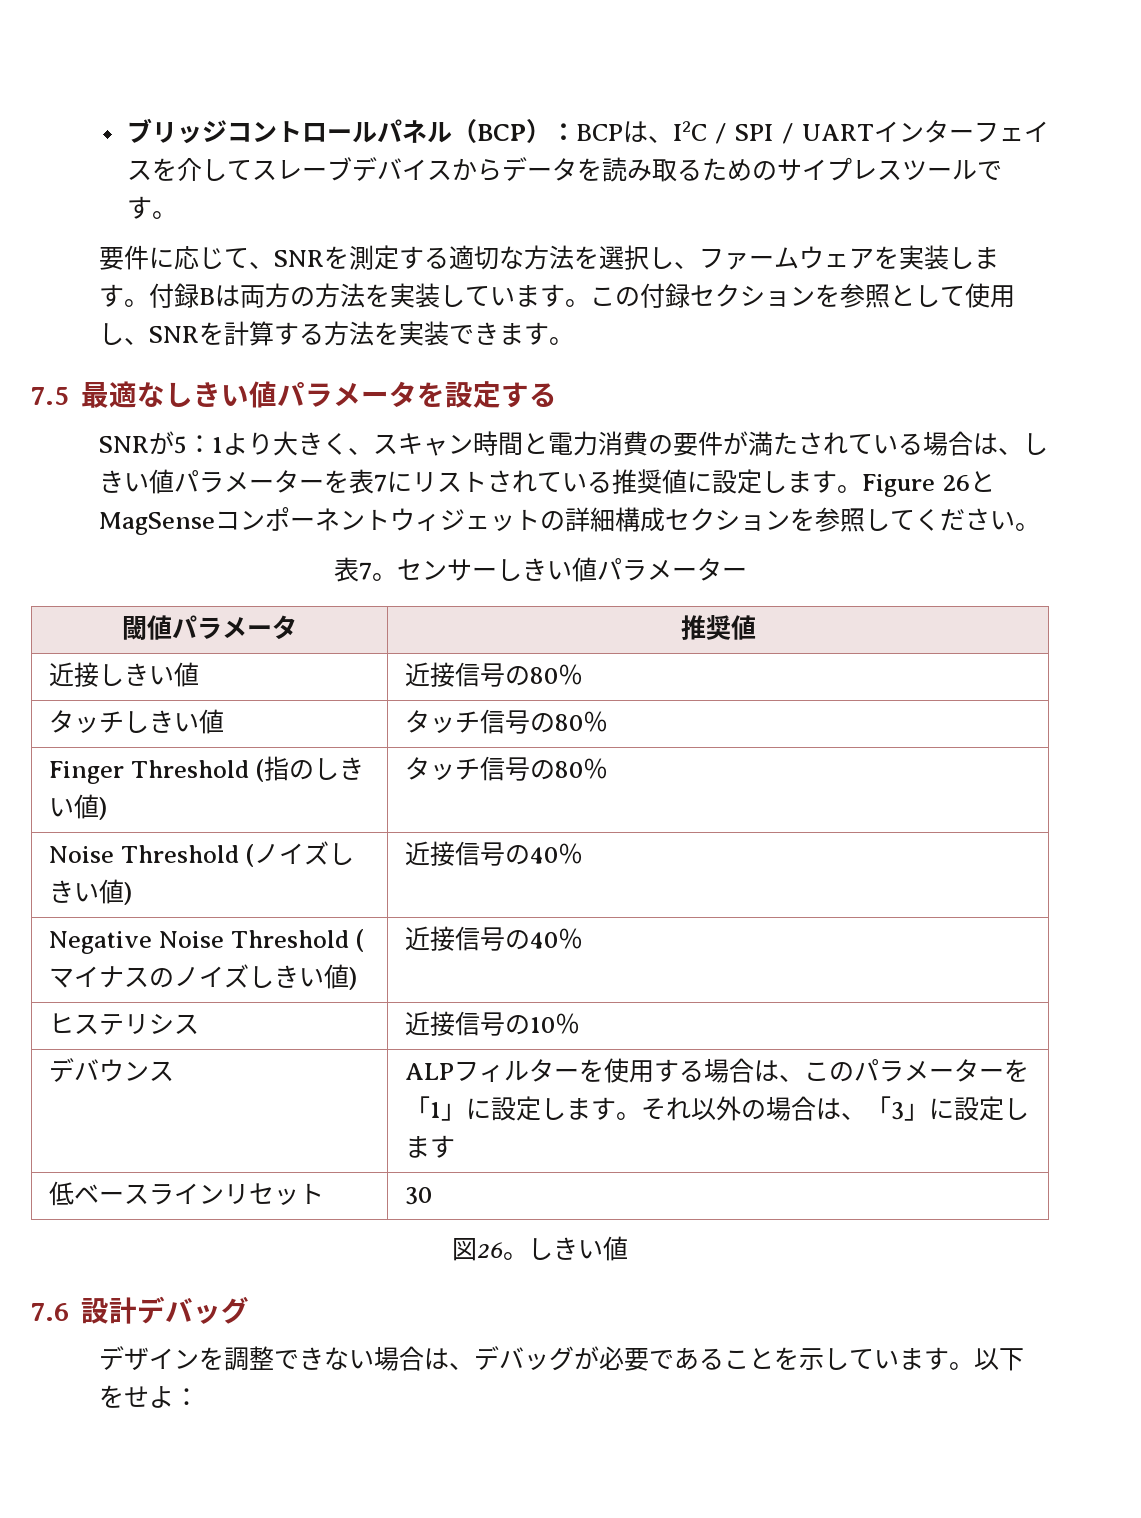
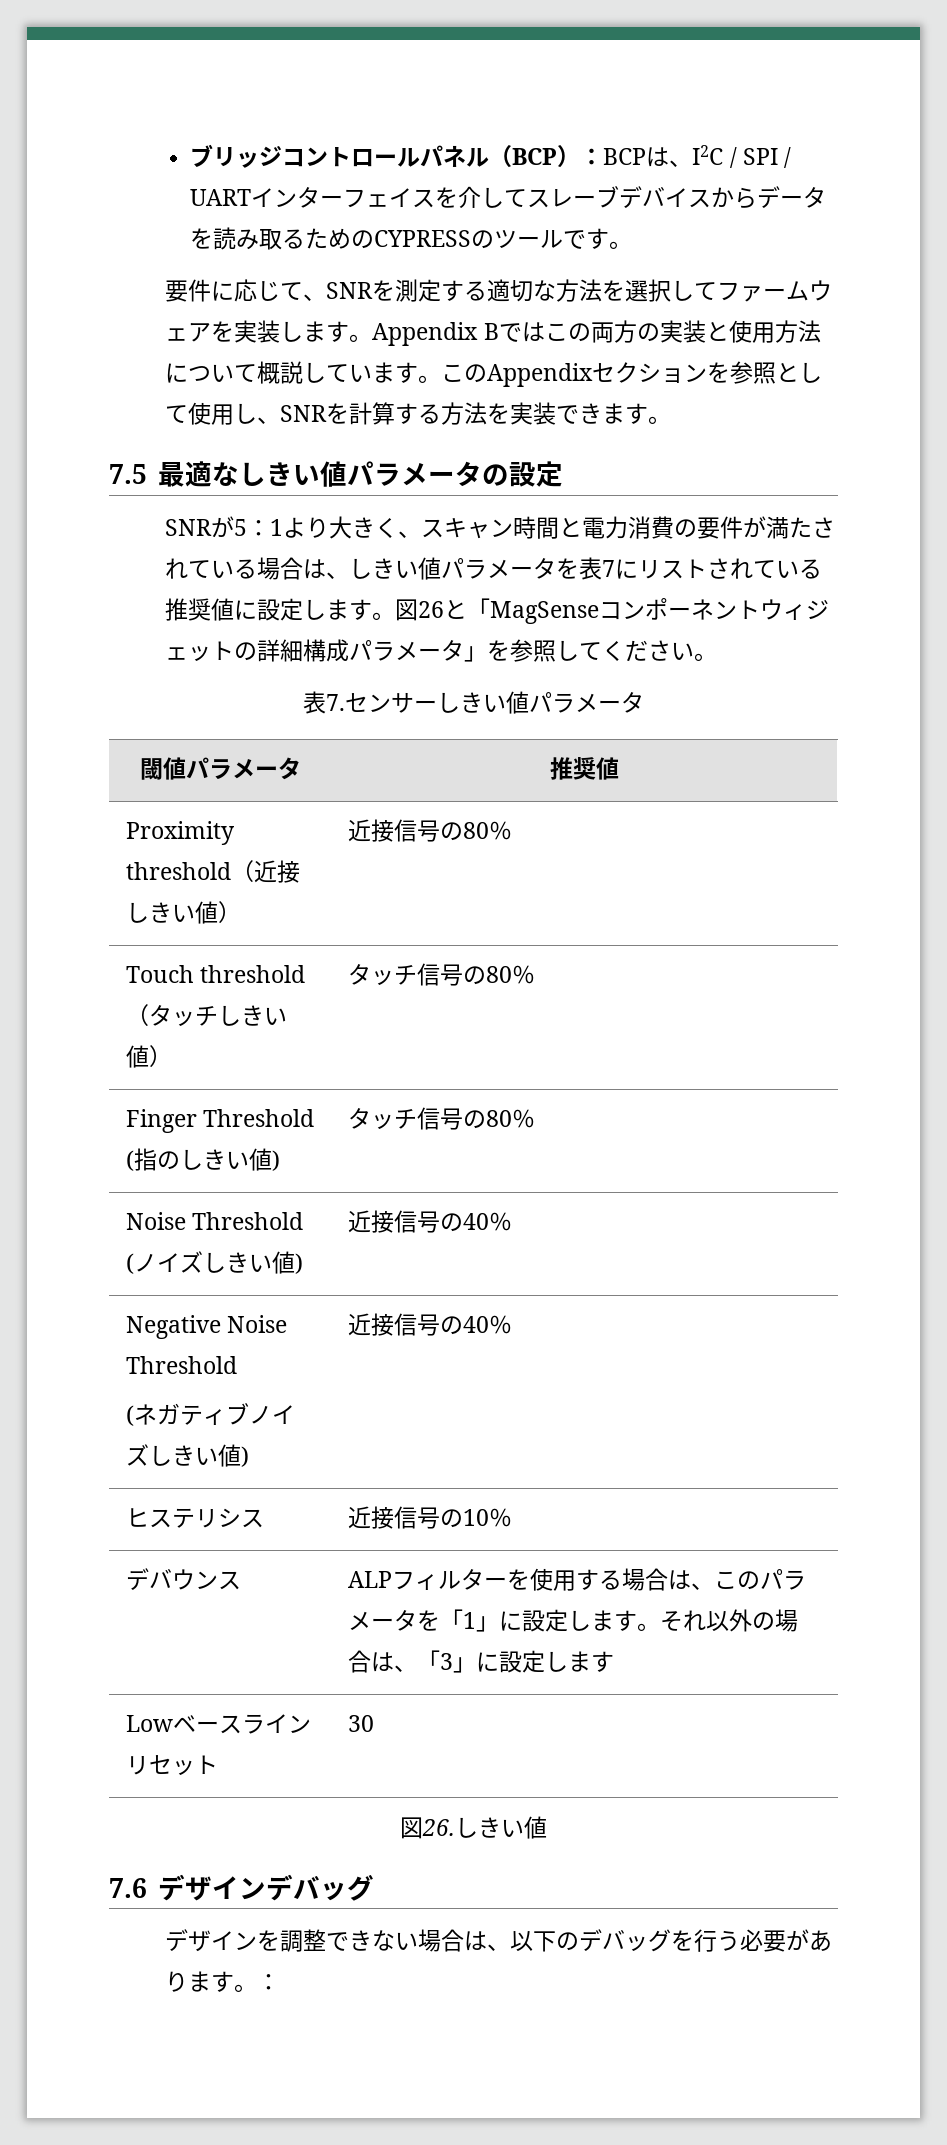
[776,157,902,181] サイプレス -> [374,230,495,249] CYPRESSの
[674,262,700,269] 、 -> [694,282,718,300] て
[149,283,441,308] 付録Bは両方の方法を実装 -> [372,320,821,346] [165,361,304,384] Appendix Bではこの両方の実装と使用方法について概説
[640,283,691,308] 付録 -> [487,363,594,387] Appendix
[417,381,558,408] を設定する -> [482,461,564,487] の設定
[299,479,325,491] ー -> (557, 568) none
[862,471,995,497] Figure 26と -> [395,598,491,621] 図26と「
[665,508,791,531] セクション -> [349,640,488,662] パラメータ」
[358,562,397,581] 7。 -> [326,694,345,711] 7.
[721,567,747,579] ー -> (644, 702) none
(756, 627) none -> [126,821,235,845] [126,860,255,882] Proximity threshold（
(200, 674) none -> [218,901,242,923] ）
(584, 674) none -> [126,965,306,983] [126,1004,150,1026] Touch threshold（
(225, 721) none -> [149,1045,173,1067] ）
[355,929,364,952] [49,966,175,988] (マイナスの -> [126,1403,250,1426] // (ネガティブ
[979,1068,1005,1080] ー -> (418, 1620) none
[49,1181,75,1206] 低 -> [126,1715,174,1732] Low
[477,1242,528,1260] 26。 -> [422,1819,455,1836] 26.
[81,1297,138,1324] 設計 -> [158,1874,267,1901] デザイン
[474,1346,1025,1371] [99,1385,175,1408] デバッグが必要であることを示しています。以下をせよ -> [510,1929,833,1952] [165,1971,258,1992] 以下のデバッグを行う必要があります。

